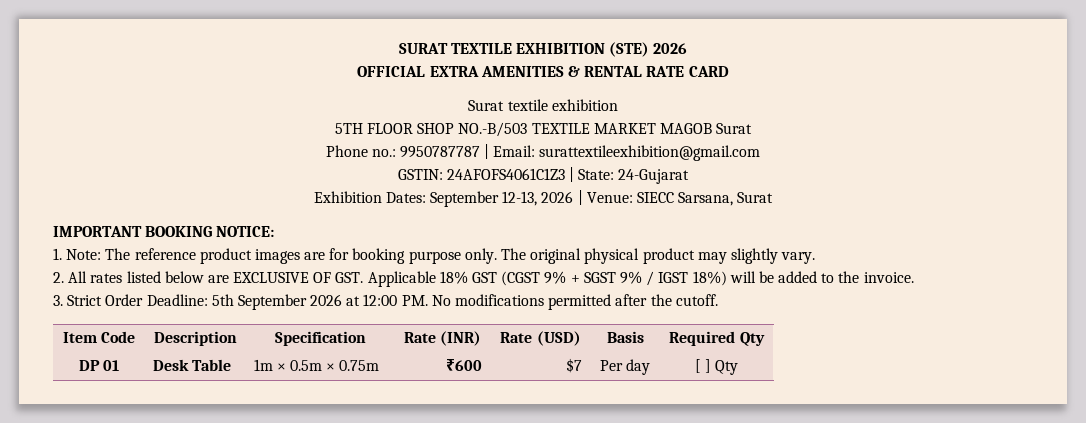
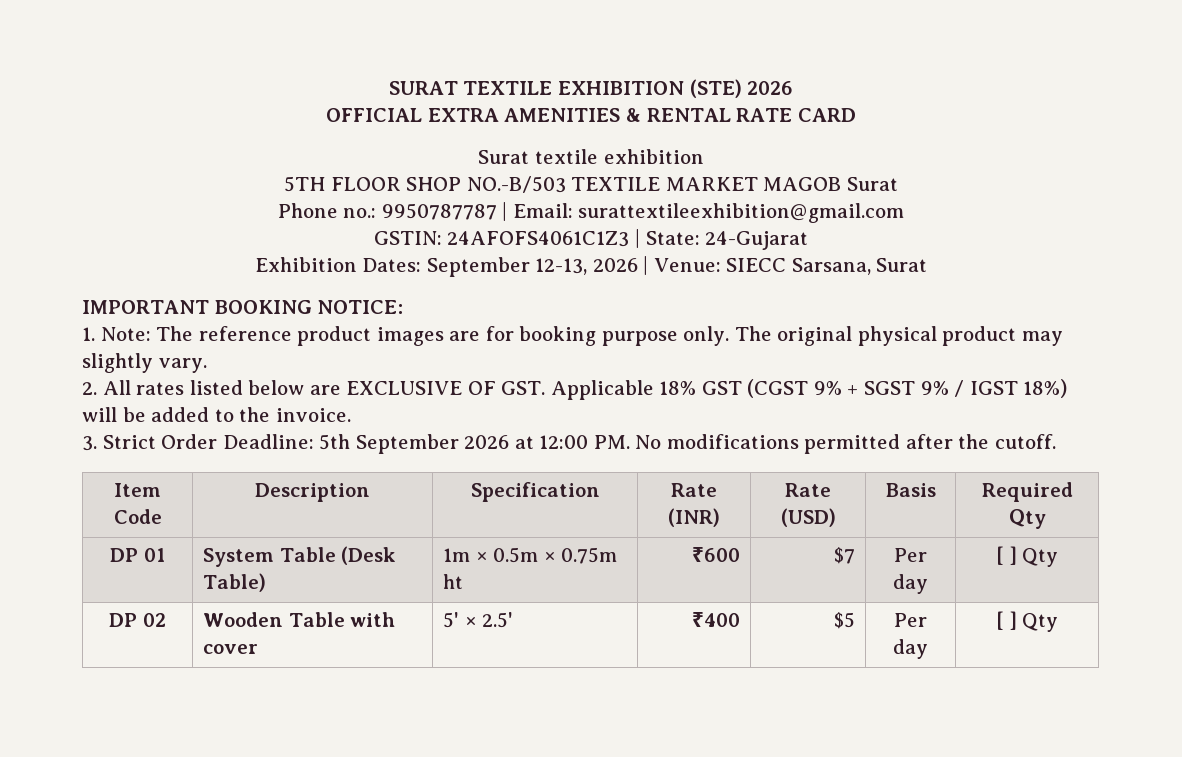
[152,359,231,371] Desk Table -> [203,546,397,567] [203,573,267,592] System Table (Desk Table)
(380, 365) none -> [443,574,464,589] ht
(739, 367) none -> [109,613,166,627] [203,612,396,627] [203,644,259,654] [443,612,514,628] [691,612,740,627] [833,612,855,629] [894,613,927,627] [893,639,928,659] [995,611,1059,632] // DP 02 | Wooden Table with cover | 5' × 2.5' | ₹400 | $5 | Per day | [ ] Qty

